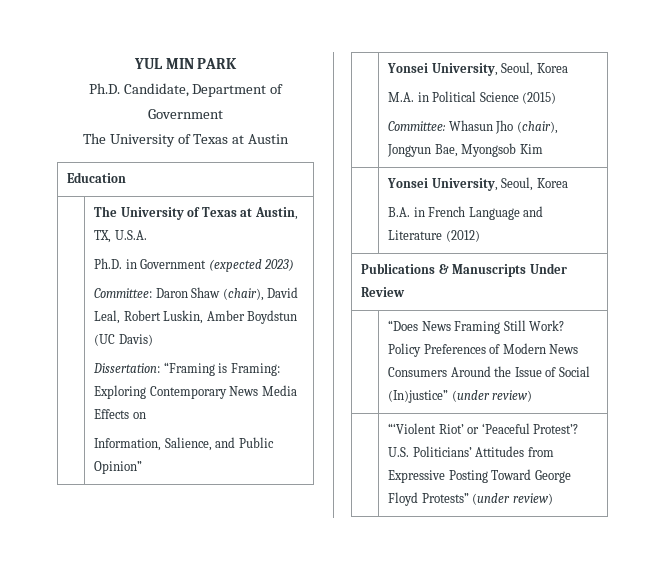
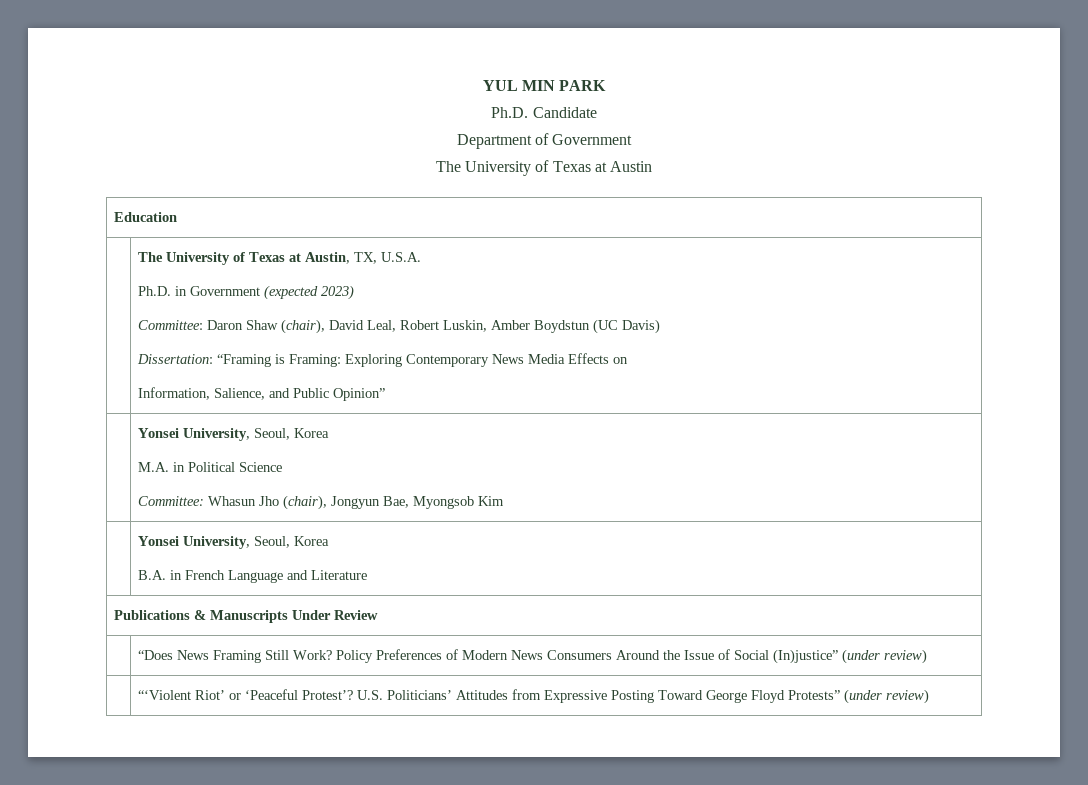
[123,83,189,97] Candidate, -> [532,107,597,118] Candidate //
[522,92,557,104] (2015) -> (282, 467) none
[445,230,480,242] (2012) -> (367, 575) none

